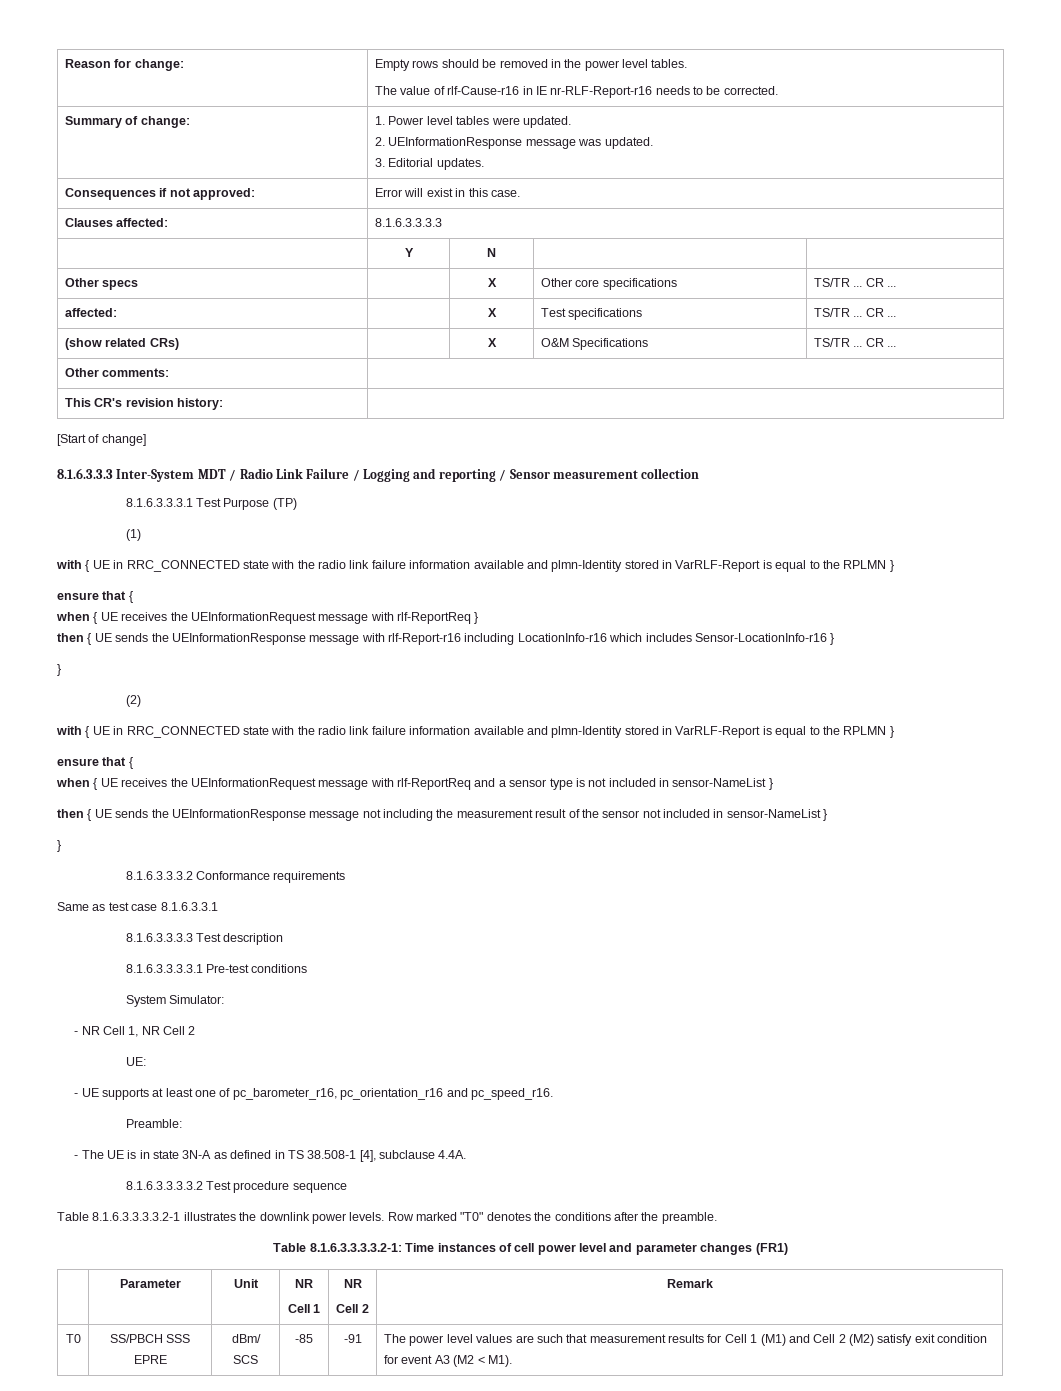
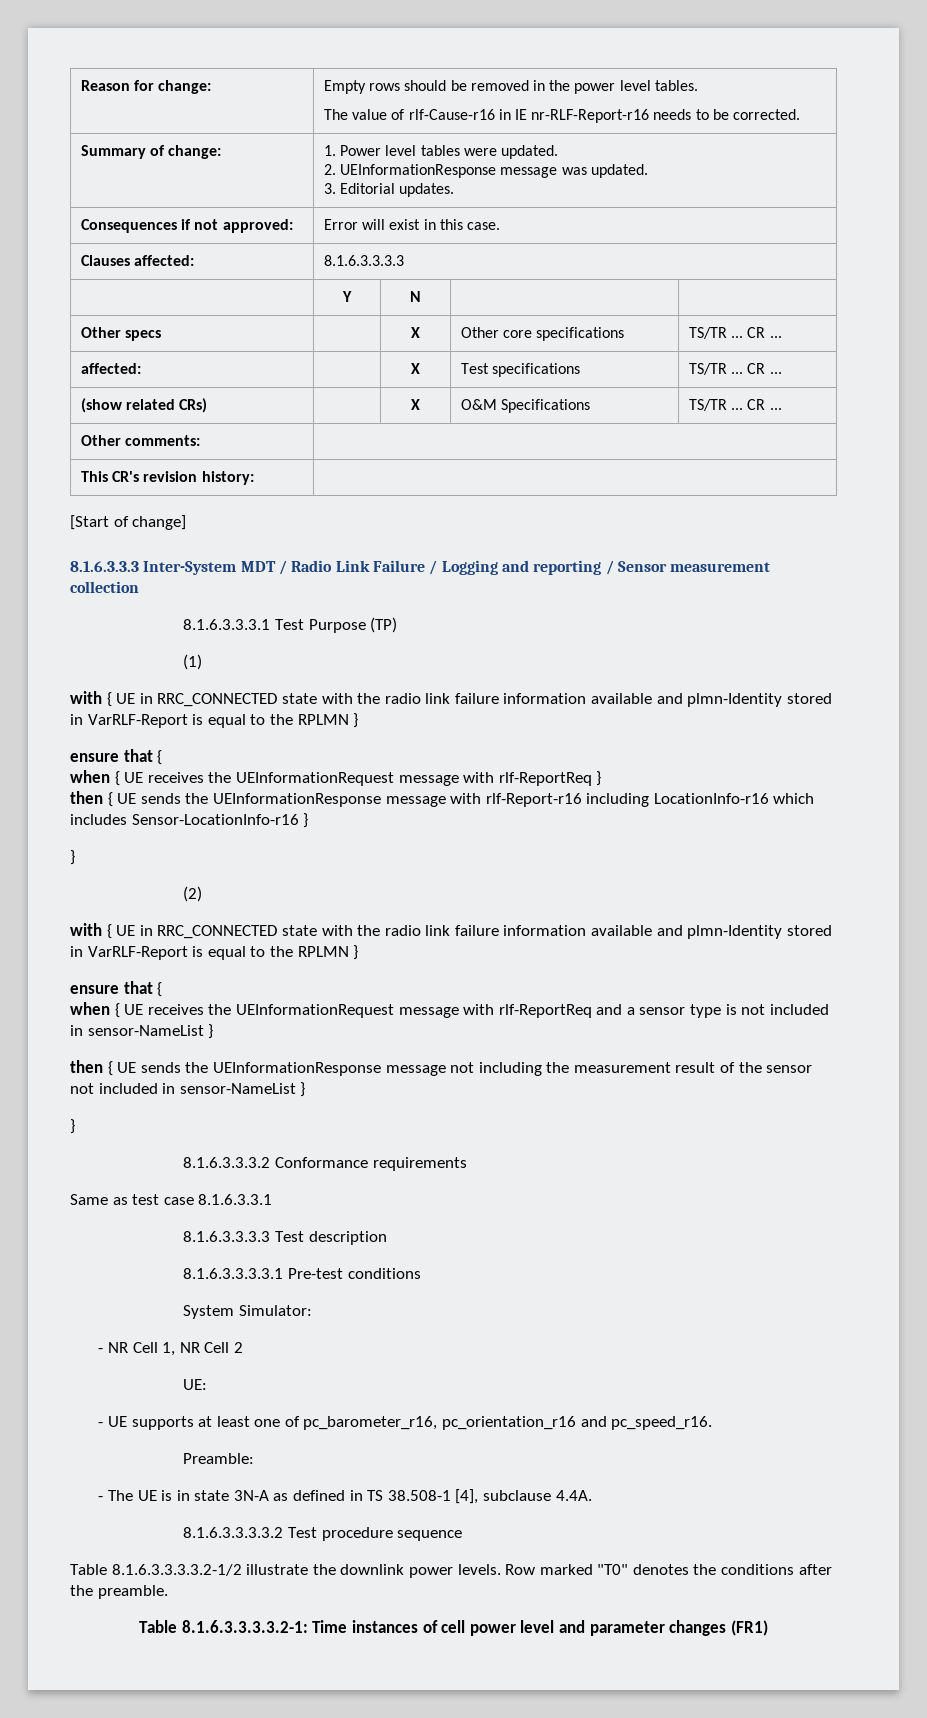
[92,1212,236,1221] 8.1.6.3.3.3.3.2-1 illustrates -> [111,1564,309,1576] 8.1.6.3.3.3.3.2-1/2 illustrate
[119,1279,181,1288] [233,1279,259,1288] [295,1279,313,1288] [287,1304,321,1313] [343,1279,362,1288] [336,1304,369,1313] [666,1279,713,1288] [65,1334,81,1343] [109,1334,191,1343] [133,1355,167,1364] [231,1334,261,1343] [233,1355,258,1364] [295,1334,313,1343] [343,1334,362,1343] [383,1334,988,1346] [383,1355,512,1367] // | Parameter | Unit | NR // Cell 1 | NR // Cell 2 | Remark // T0 | SS/PBCH SSS EPRE | dBm/ SCS | -85 | -91 | The power level values are such that measurement results for Cell 1 (M1) and Cell 2 (M2) satisfy exit condition for event A3 (M2 < M1). -> (768, 1628) none

